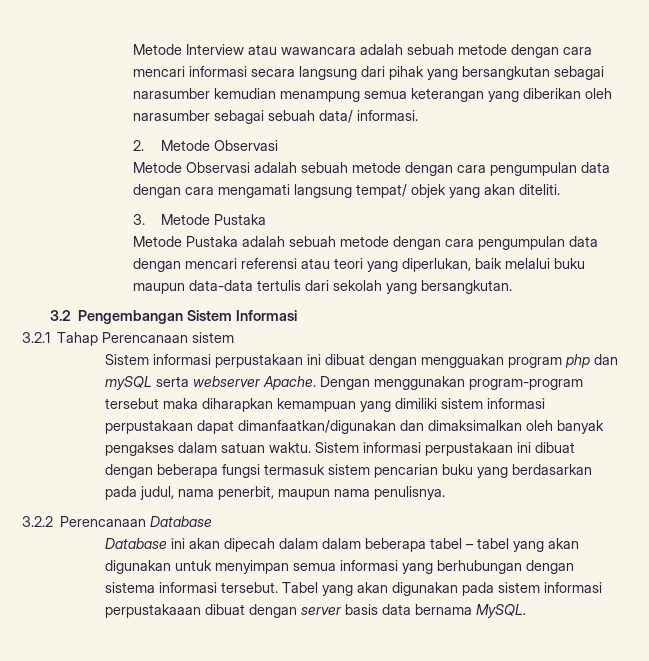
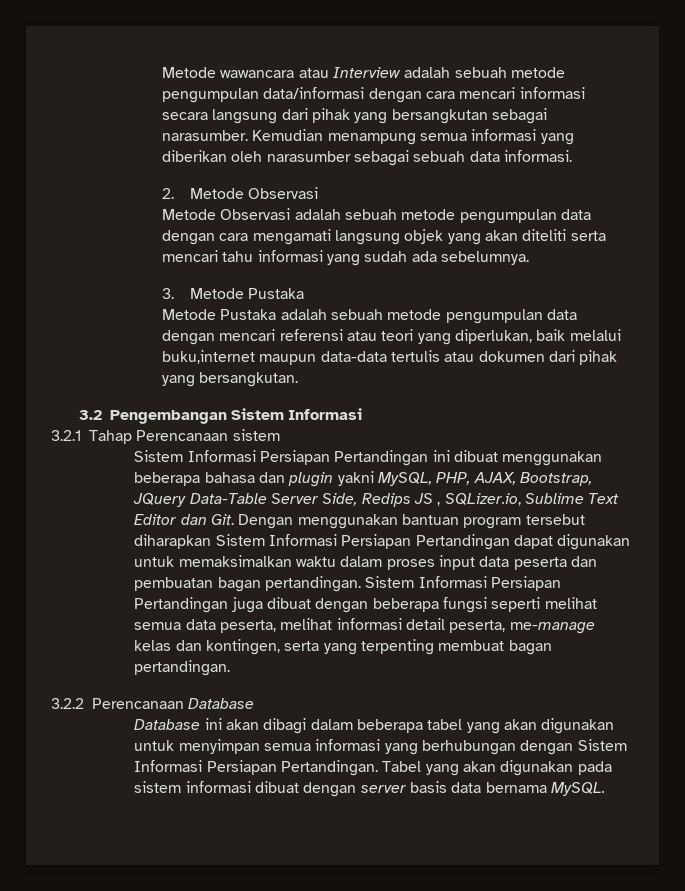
[133,44,508,55] Metode Interview atau wawancara adalah sebuah metode -> [162,67,565,78] [162,87,365,103] Metode wawancara atau Interview adalah sebuah metode pengumpulan data/informasi
[133,88,277,99] narasumber kemudian -> [162,129,324,141] narasumber. Kemudian
[411,88,485,102] keterangan -> [471,129,537,141] informasi
[319,110,354,123] data/ -> [469,151,500,162] data
[405,162,487,176] dengan cara -> (456, 214) none
[356,184,408,198] tempat/ -> (400, 237) none
[519,184,561,195] diteliti. -> [522,229,606,241] [162,250,529,266] diteliti serta mencari tahu informasi yang sudah ada sebelumnya.
[393,236,475,250] dengan cara -> (442, 314) none
[554,258,586,269] buku -> [162,350,256,364] buku,internet
[305,280,383,291] dari sekolah -> [444,350,618,365] atau dokumen dari pihak
[153,354,619,368] [105,376,584,390] [105,398,546,412] [105,420,605,434] [105,442,576,456] [105,464,593,478] [105,486,446,500] informasi perpustakaan ini dibuat dengan mengguakan program php dan mySQL serta webserver Apache. Dengan menggunakan program-program tersebut maka diharapkan kemampuan yang dimiliki sistem informasi perpustakaan dapat dimanfaatkan/digunakan dan dimaksimalkan oleh banyak pengakses dalam satuan waktu. Sistem informasi perpustakaan ini dibuat dengan beberapa fungsi termasuk sistem pencarian buku yang berdasarkan pada judul, nama penerbit, maupun nama penulisnya. -> [187,450,603,466] [134,471,592,487] [133,493,620,507] [134,514,585,529] [134,534,631,550] [134,555,597,570] [134,576,561,592] [134,597,597,613] [134,618,595,634] [134,639,552,655] [134,660,231,676] Informasi Persiapan Pertandingan ini dibuat menggunakan beberapa bahasa dan plugin yakni MySQL, PHP, AJAX, Bootstrap, JQuery Data-Table Server Side, Redips JS , SQLizer.io, Sublime Text Editor dan Git. Dengan menggunakan bantuan program tersebut diharapkan Sistem Informasi Persiapan Pertandingan dapat digunakan untuk memaksimalkan waktu dalam proses input data peserta dan pembuatan bagan pertandingan. Sistem Informasi Persiapan Pertandingan juga dibuat dengan beberapa fungsi seperti melihat semua data peserta, melihat informasi detail peserta, me-manage kelas dan kontingen, serta yang terpenting membuat bagan pertandingan.
[224,538,319,552] dipecah dalam -> [263,718,307,734] dibagi
[466,538,510,549] – tabel -> (463, 724) none
[105,582,279,593] sistema informasi tersebut. -> [577,739,627,751] [134,760,378,776] Sistem Informasi Persiapan Pertandingan.
[105,604,202,618] perpustakaaan -> (251, 787) none

